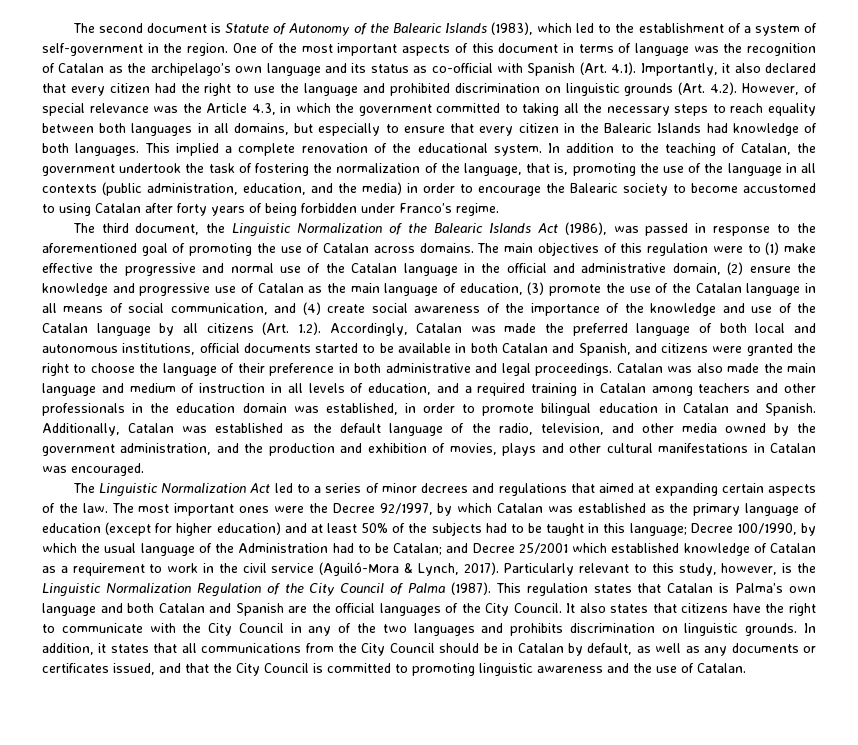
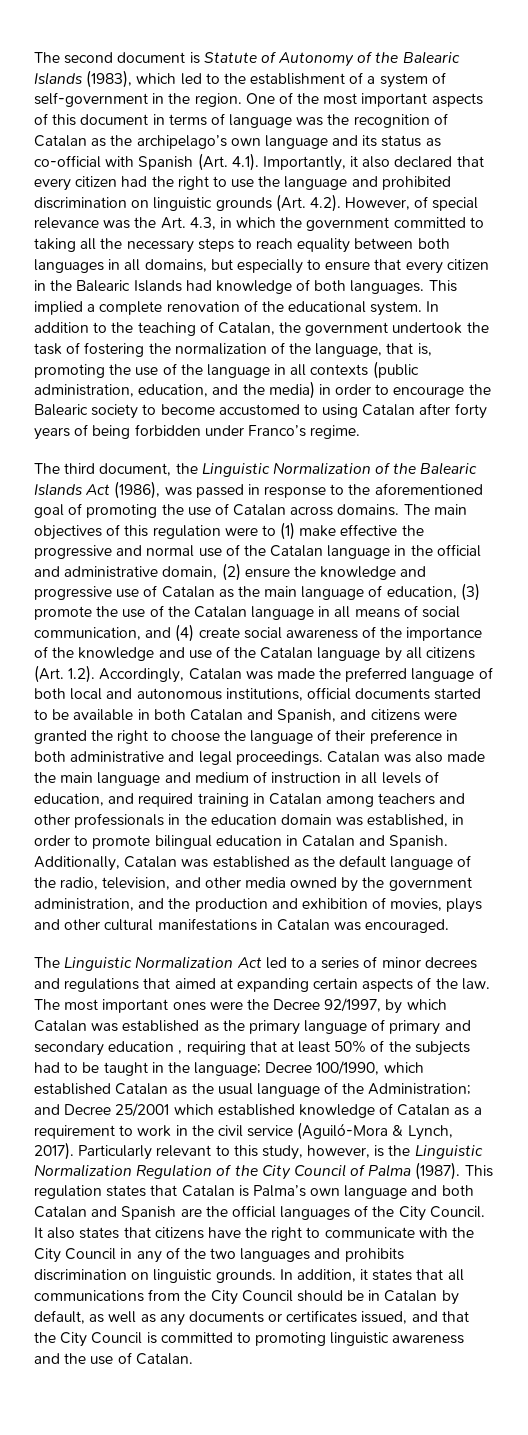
[206,103,248,113] Article -> [160,217,186,229] Art.
[464,386,472,393] a -> (135, 798) none
[42,522,307,536] education (except for higher education) and -> [389,1020,471,1035] [34,1041,277,1056] primary and secondary education , requiring that
[603,523,626,533] this -> [167,1062,190,1073] the
[801,523,816,536] [42,543,77,553] by which -> [383,1062,424,1073] [34,1083,188,1095] which established Catalan as
[238,543,443,555] Administration had to be Catalan; -> [368,1083,472,1095] Administration;

